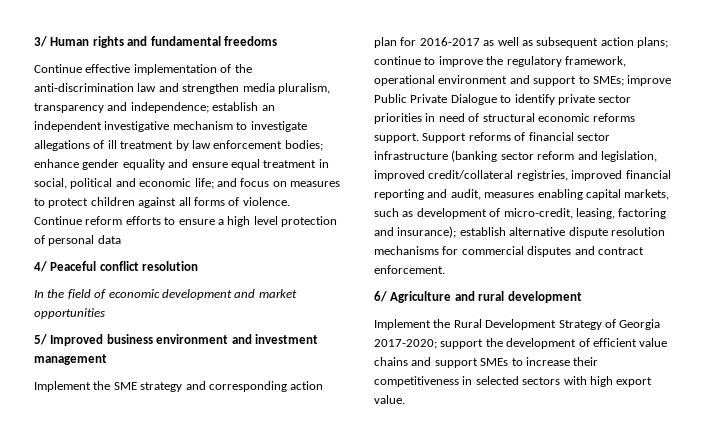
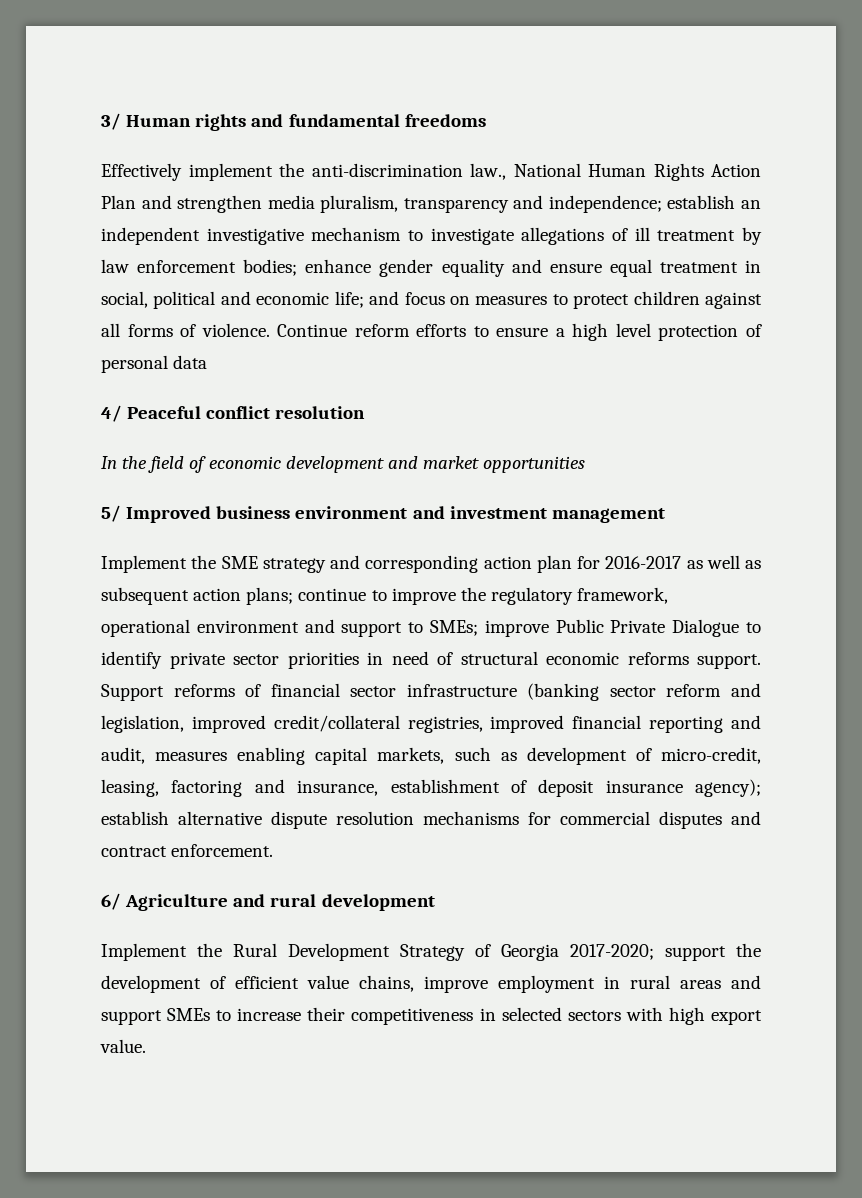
[34,64,252,75] [34,83,157,92] Continue effective implementation of the anti-discrimination law -> [101,163,761,181] [101,195,136,209] Effectively implement the anti-discrimination law., National Human Rights Action Plan
[397,226,457,238] insurance); -> [297,779,761,797] insurance, establishment of deposit insurance agency);
[374,357,408,366] chains -> [359,975,721,993] chains, improve employment in rural areas

